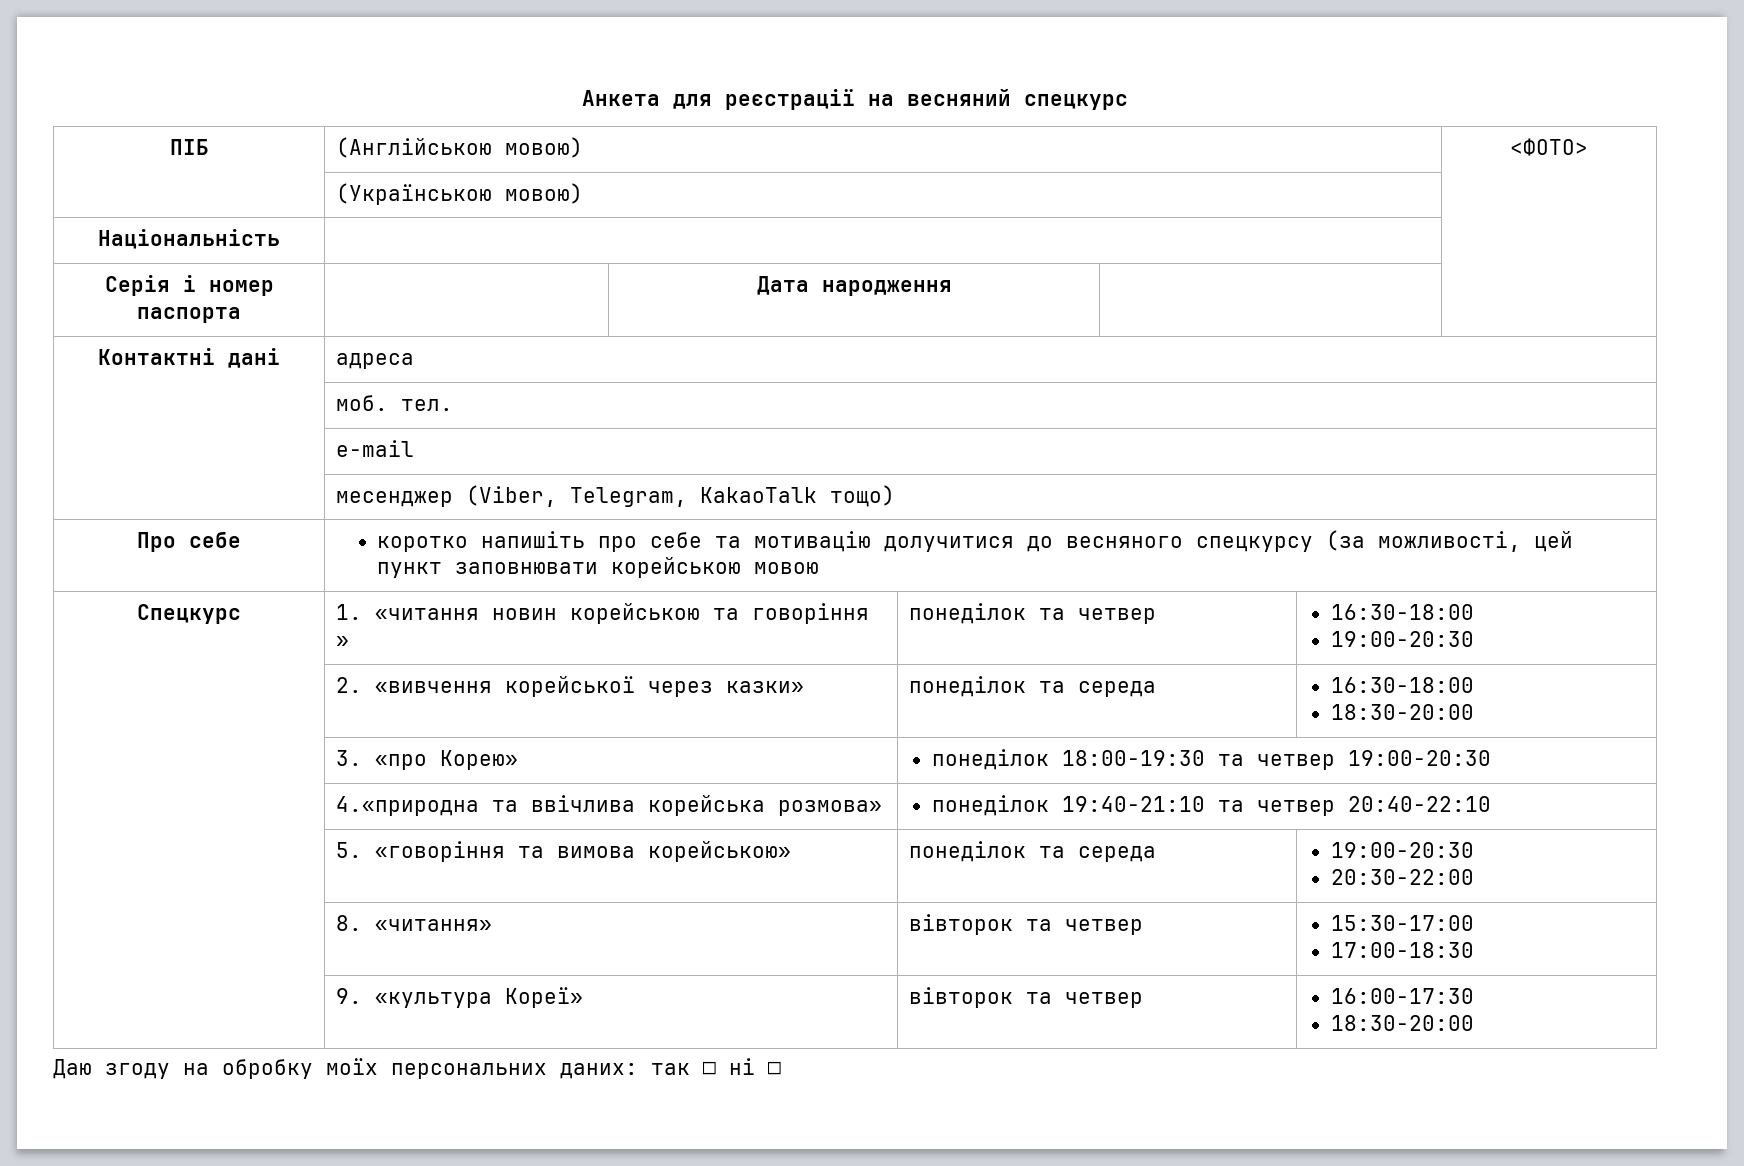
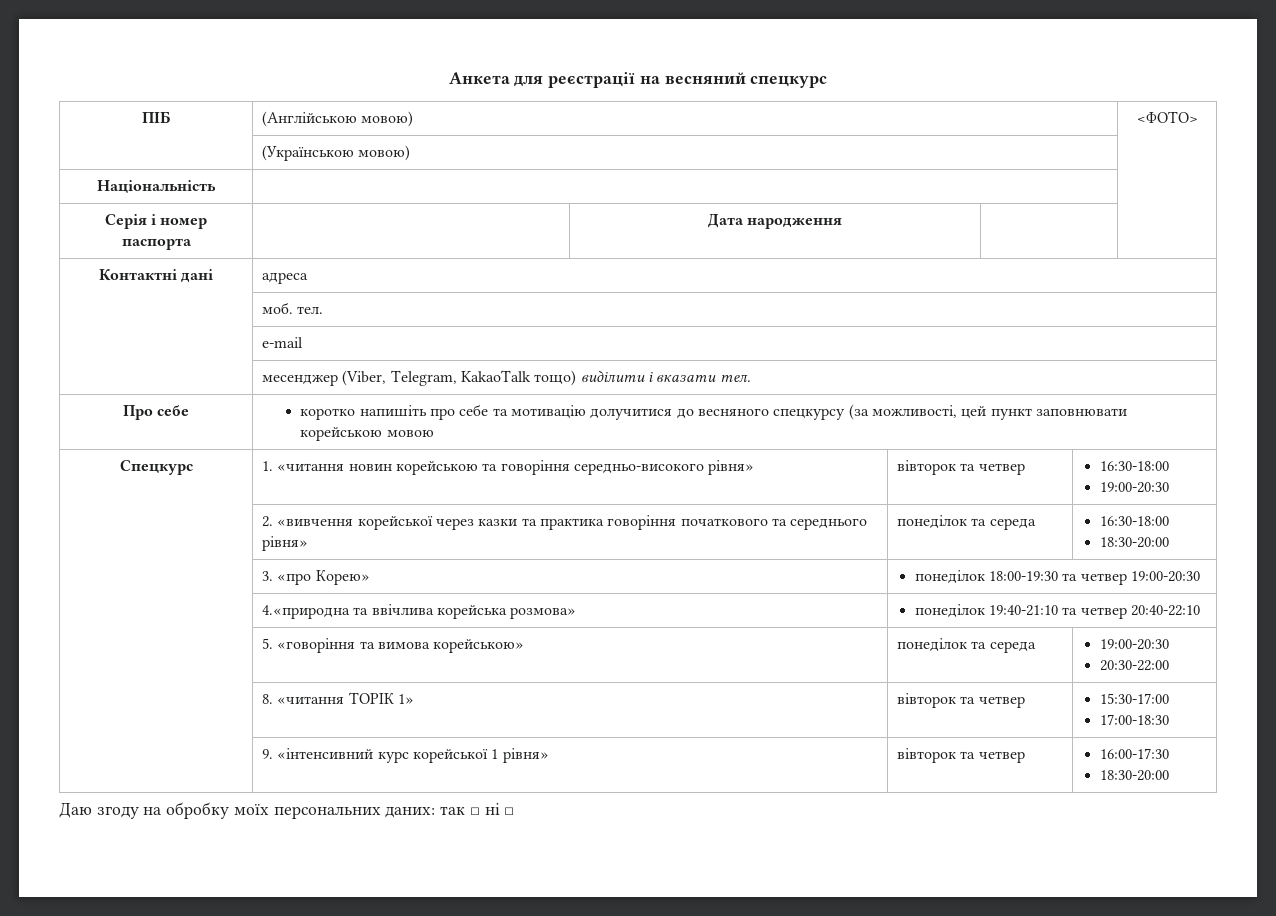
(896, 496) none -> [580,370,751,383] виділити і вказати тел.
[336,636,350,647] [909,603,1027,624] » | понеділок -> [573,460,755,475] [897,460,957,475] середньо-високого рівня» | вівторок
[726,681,805,693] казки» -> [478,515,868,530] [262,536,309,551] казки та практика говоріння початкового та середнього рівня»
[375,919,493,931] «читання» -> [277,692,414,704] «читання ТОРІК 1»
[375,987,584,1008] «культура Кореї» -> [277,748,549,763] «інтенсивний курс корейської 1 рівня»

